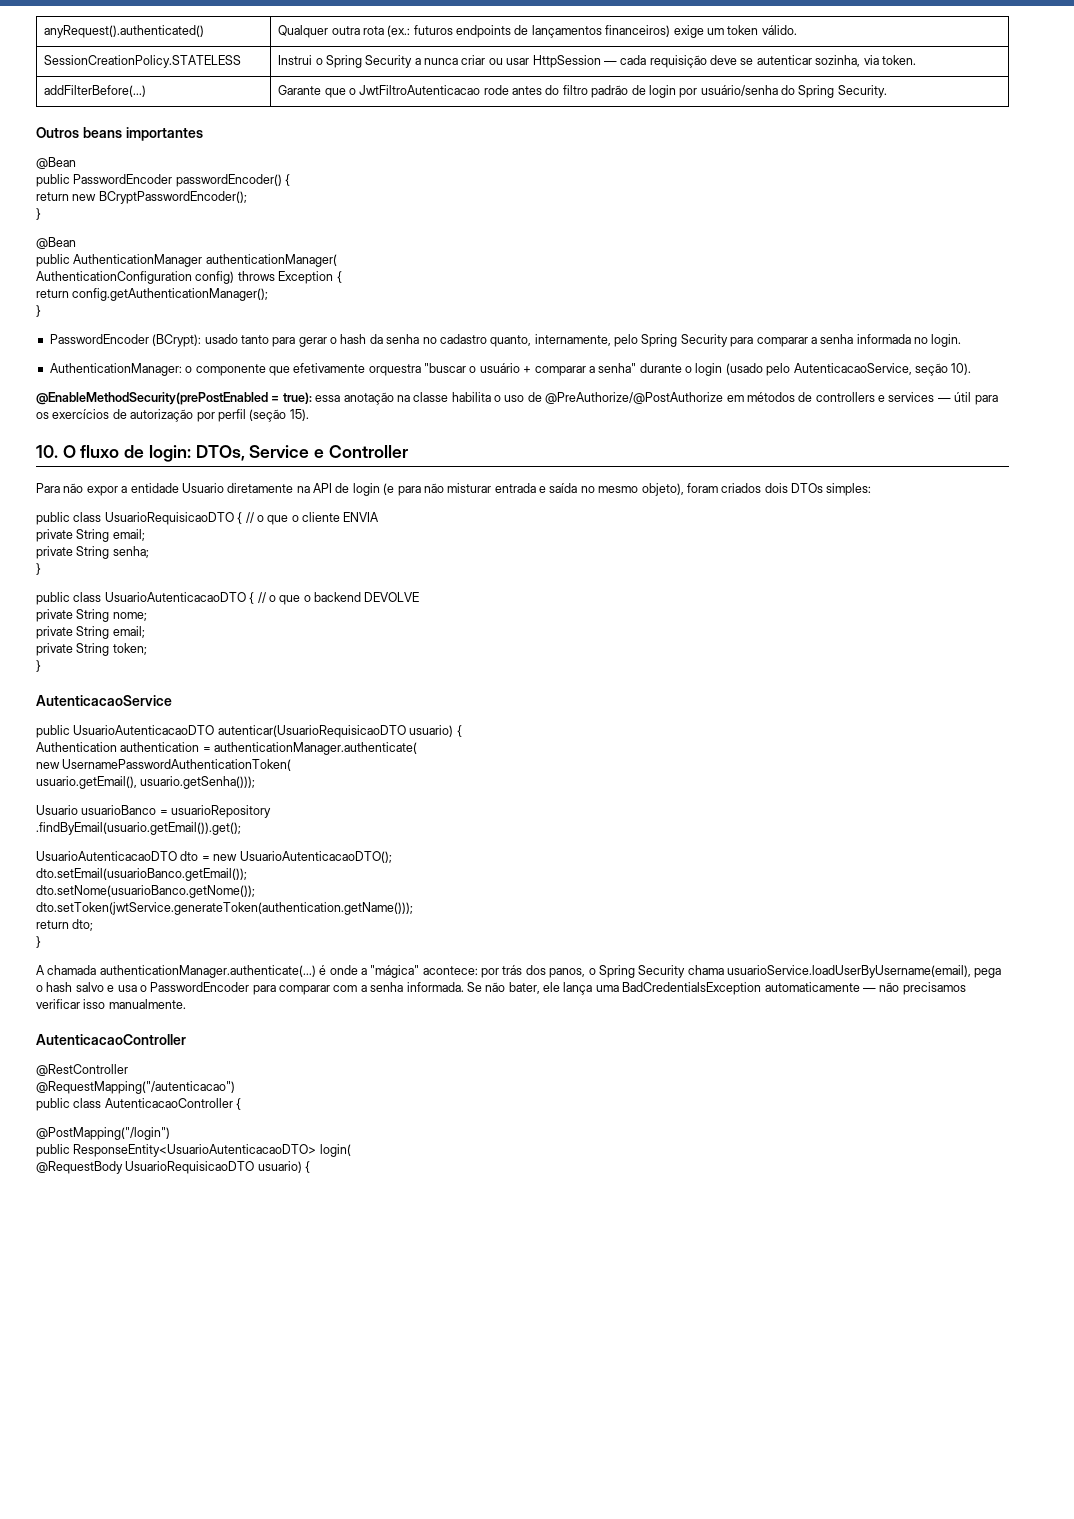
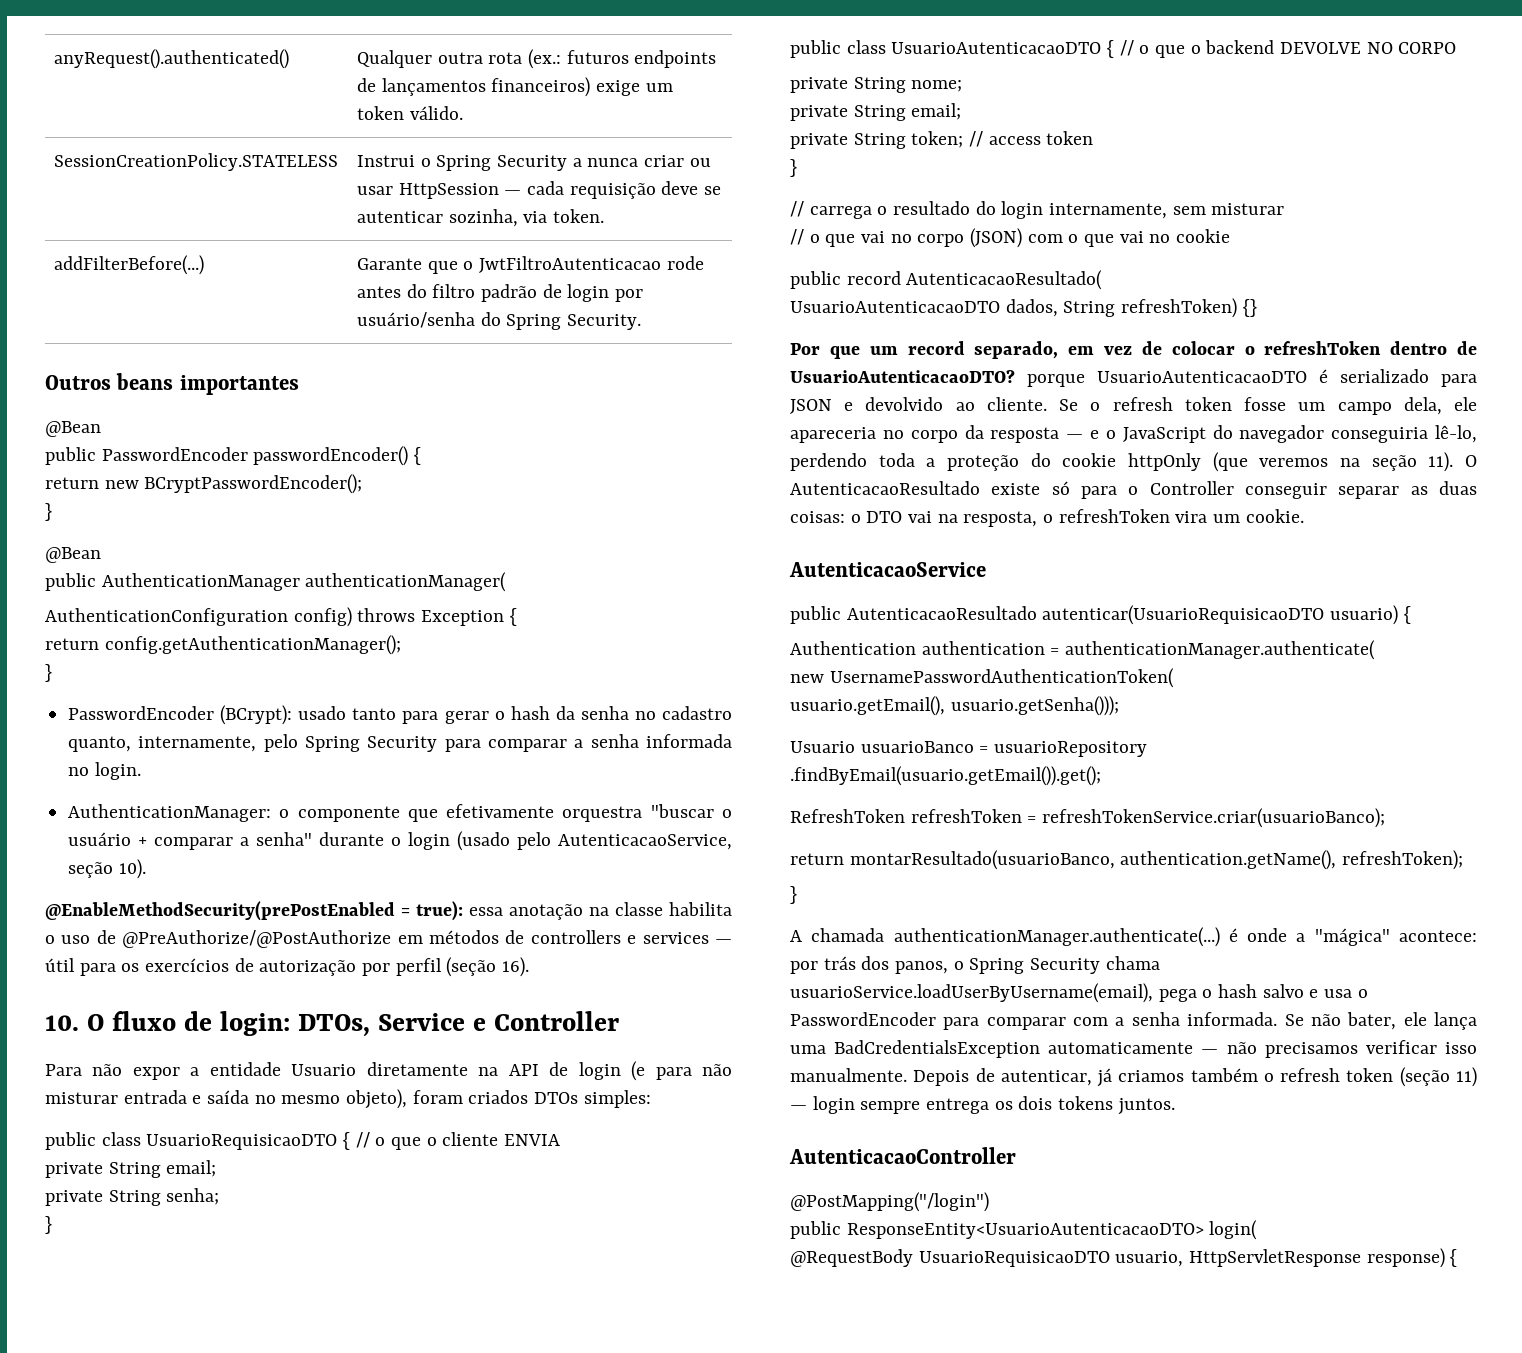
[289,409,309,421] 15). -> [502,957,530,977] 16).
[764,483,788,493] dois -> (529, 1097) none
(420, 597) none -> [1366,42,1457,54] NO CORPO
[36,660,41,672] // } -> [969,131,1094,147] [790,159,797,177] [790,201,1285,219] [790,228,1231,248] [790,270,1103,290] [790,298,1257,318] [790,341,1477,359] [790,369,1477,387] [790,397,1477,415] [790,425,1477,443] [790,452,1477,472] [790,481,1477,499] [790,509,1304,527] // access token // } // // carrega o resultado do login internamente, sem misturar // // o que vai no corpo (JSON) com o que vai no cookie // public record AutenticacaoResultado( // UsuarioAutenticacaoDTO dados, String refreshToken) {} // Por que um record separado, em vez de colocar o refreshToken dentro de UsuarioAutenticacaoDTO? porque UsuarioAutenticacaoDTO é serializado para JSON e devolvido ao cliente. Se o refresh token fosse um campo dela, ele apareceria no corpo da resposta — e o JavaScript do navegador conseguiria lê-lo, perdendo toda a proteção do cookie httpOnly (que veremos na seção 11). O AutenticacaoResultado existe só para o Controller conseguir separar as duas coisas: o DTO vai na resposta, o refreshToken vira um cookie.
[73,725,215,735] UsuarioAutenticacaoDTO -> [846,606,1037,620] AutenticacaoResultado
[36,851,392,863] [36,868,247,881] [36,885,255,898] [36,902,413,915] [36,919,94,931] UsuarioAutenticacaoDTO dto = new UsuarioAutenticacaoDTO(); // dto.setEmail(usuarioBanco.getEmail()); // dto.setNome(usuarioBanco.getNome()); // dto.setToken(jwtService.generateToken(authentication.getName())); // return dto; -> [790,808,1386,828] [790,850,1464,870] RefreshToken refreshToken = refreshTokenService.criar(usuarioBanco); // return montarResultado(usuarioBanco, authentication.getName(), refreshToken);
[36,1034,186,1045] [36,1064,128,1076] [36,1081,235,1094] [36,1098,242,1111] // AutenticacaoController // @RestController // @RequestMapping("/autenticacao") // public class AutenticacaoController { -> [913,1067,1477,1087] [790,1096,1175,1115] [789,1147,1016,1164] Depois de autenticar, já criamos também o refresh token (seção 11) — login sempre entrega os dois tokens juntos. // AutenticacaoController
[257,1161,302,1173] usuario) -> [1115,1248,1445,1268] usuario, HttpServletResponse response)

